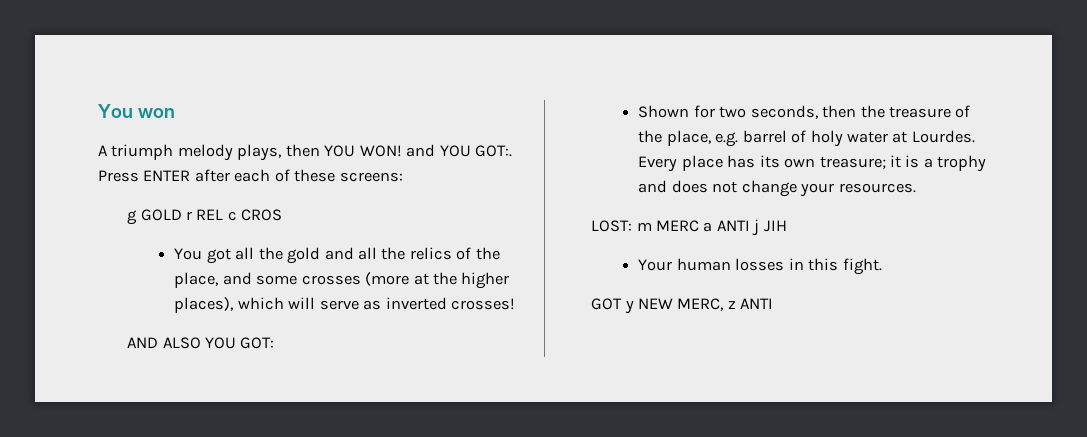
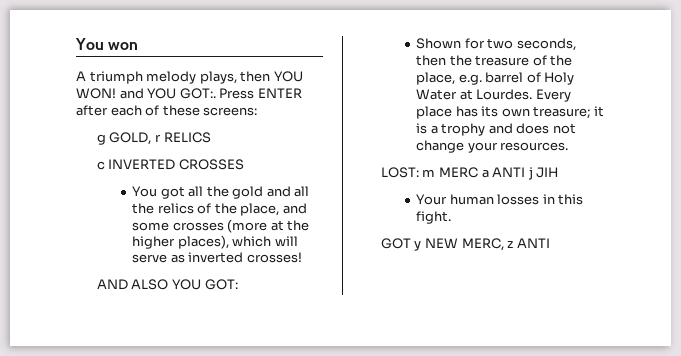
[140,209,283,221] GOLD r REL c CROS -> [109,132,211,145] [96,159,244,170] GOLD, r RELICS // c INVERTED CROSSES
[810,130,888,147] holy water -> [544,72,575,85] [416,89,458,100] Holy Water

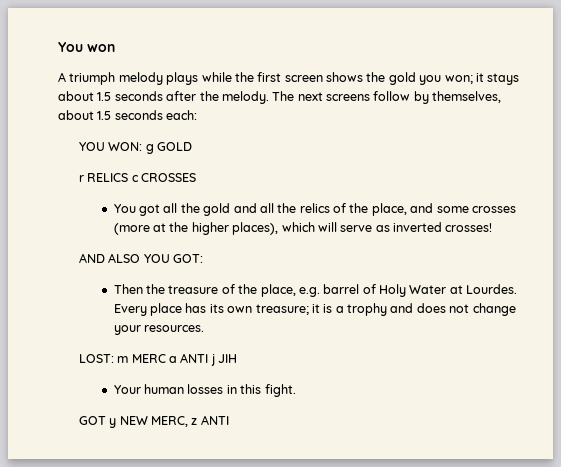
[199,71,303,84] [76,88,302,99] [76,105,258,116] [96,132,152,145] plays, then YOU WON! and YOU GOT:. Press ENTER after each of these screens: // g GOLD, -> [166,72,520,85] [58,91,502,104] [58,110,198,120] [78,142,193,154] plays while the first screen shows the gold you won; it stays about 1.5 seconds after the melody. The next screens follow by themselves, about 1.5 seconds each: // YOU WON: g GOLD //
[96,159,176,170] // c INVERTED -> [131,175,139,182] c
[416,38,576,51] [416,55,447,66] Shown for two seconds, then -> [113,284,143,294] Then

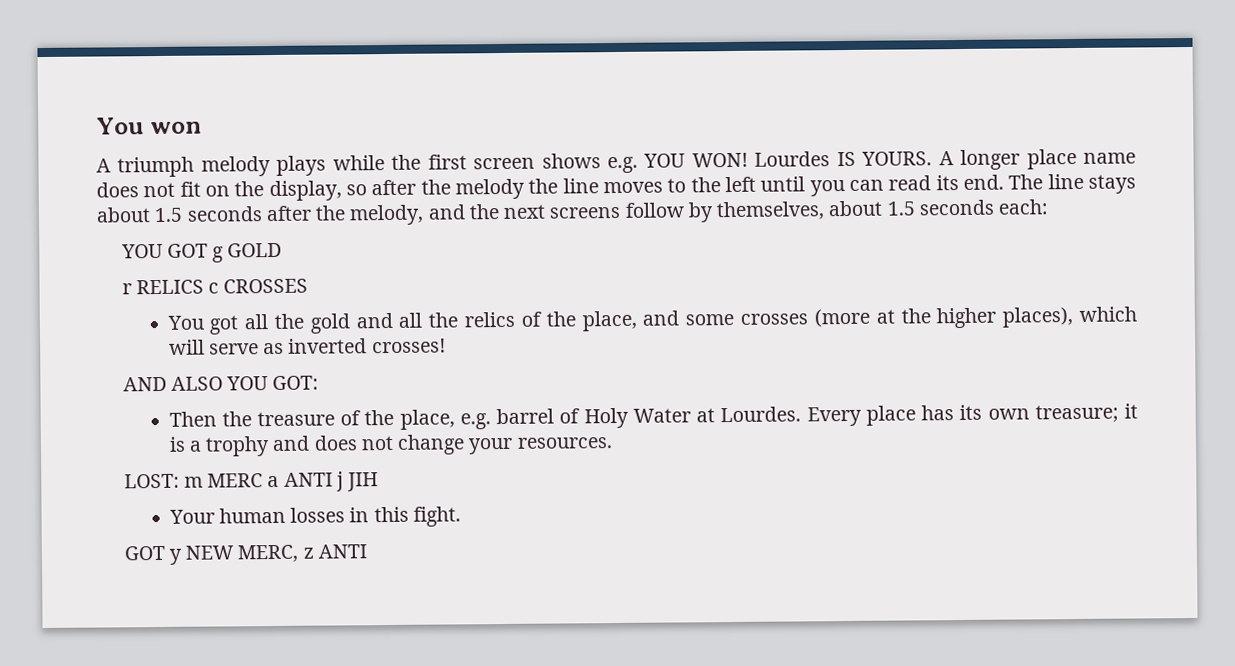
[366,72,484,85] the gold you won; it -> [607,148,1137,174] [96,173,1084,202] e.g. YOU WON! Lourdes IS YOURS. A longer place name does not fit on the display, so after the melody the line moves to the left until you can read its end. The line
[221,91,295,104] melody. The -> [349,204,500,226] melody, and the
[108,142,143,151] WON: -> [166,243,208,258] GOT

